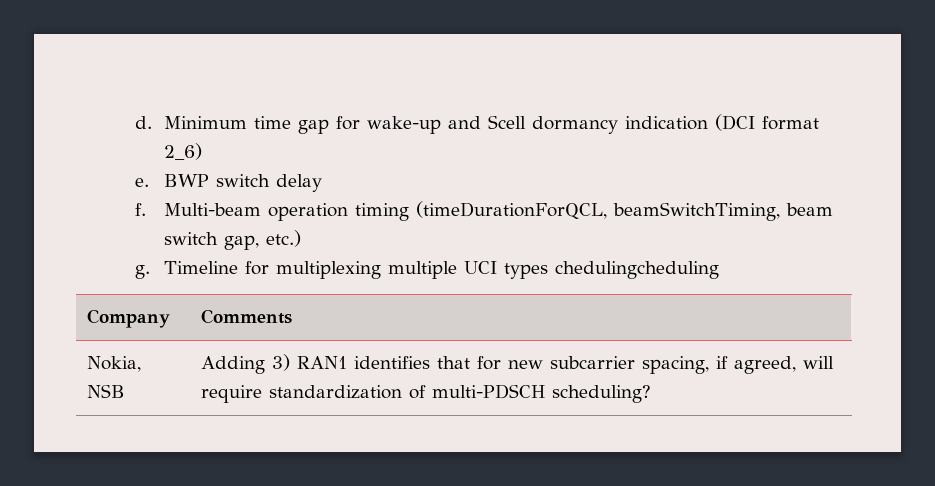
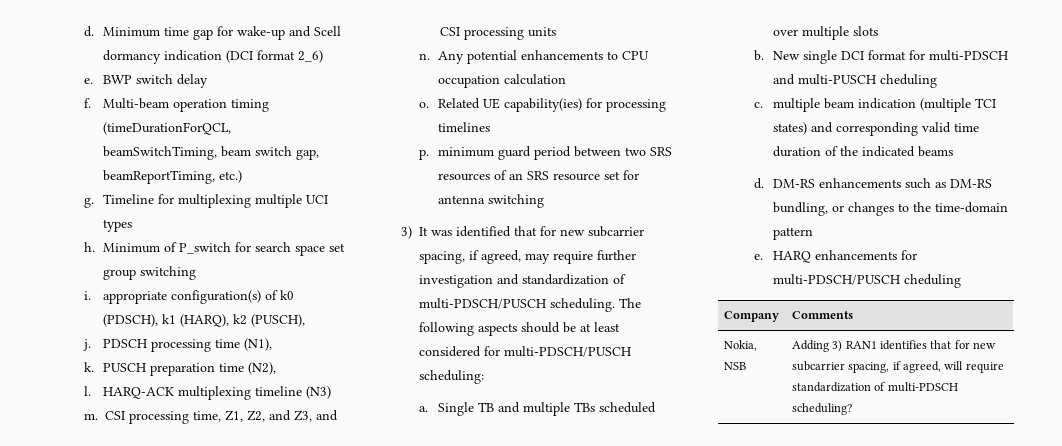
(260, 242) none -> [102,170,215,184] beamReportTiming,
[555,261,720,279] chedulingcheduling -> [84,242,345,256] [102,266,196,280] [84,290,294,304] [102,314,305,327] [83,338,272,352] [84,362,276,376] [84,386,331,400] [84,410,339,424] [440,27,557,40] [419,50,649,64] [437,74,566,88] [419,98,666,112] [437,122,490,132] [419,146,672,160] [437,170,639,181] [437,194,544,208] [401,226,645,239] [419,250,637,264] [419,274,627,288] [419,298,642,312] [419,322,621,336] [419,346,632,357] [419,370,485,384] [419,402,656,416] [772,26,878,40] [754,50,1008,64] [772,74,937,88] [754,98,996,112] [772,122,979,136] [772,146,953,157] [754,178,992,189] [772,202,1008,216] [772,227,813,240] [754,250,917,263] [772,274,961,288] // h. Minimum of P_switch for search space set group switching // i. appropriate configuration(s) of k0 (PDSCH), k1 (HARQ), k2 (PUSCH), // j. PDSCH processing time (N1), // k. PUSCH preparation time (N2), // l. HARQ-ACK multiplexing timeline (N3) // m. CSI processing time, Z1, Z2, and Z3, and CSI processing units // n. Any potential enhancements to CPU occupation calculation // o. Related UE capability(ies) for processing timelines // p. minimum guard period between two SRS resources of an SRS resource set for antenna switching // 3) It was identified that for new subcarrier spacing, if agreed, may require further investigation and standardization of multi-PDSCH/PUSCH scheduling. The following aspects should be at least considered for multi-PDSCH/PUSCH scheduling: // a. Single TB and multiple TBs scheduled over multiple slots // b. New single DCI format for multi-PDSCH and multi-PUSCH cheduling // c. multiple beam indication (multiple TCI states) and corresponding valid time duration of the indicated beams // d. DM-RS enhancements such as DM-RS bundling, or changes to the time-domain pattern // e. HARQ enhancements for multi-PDSCH/PUSCH cheduling

